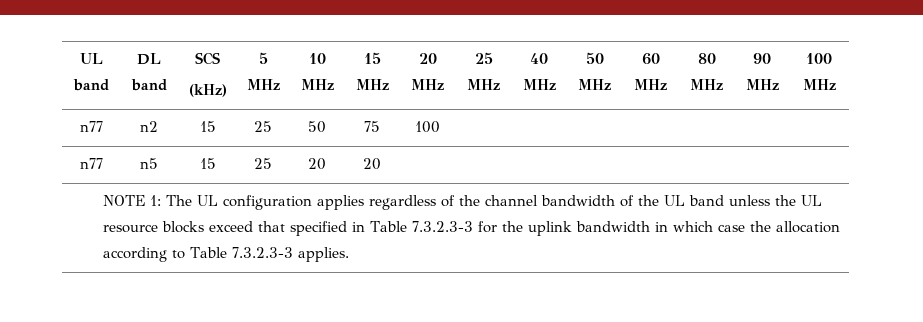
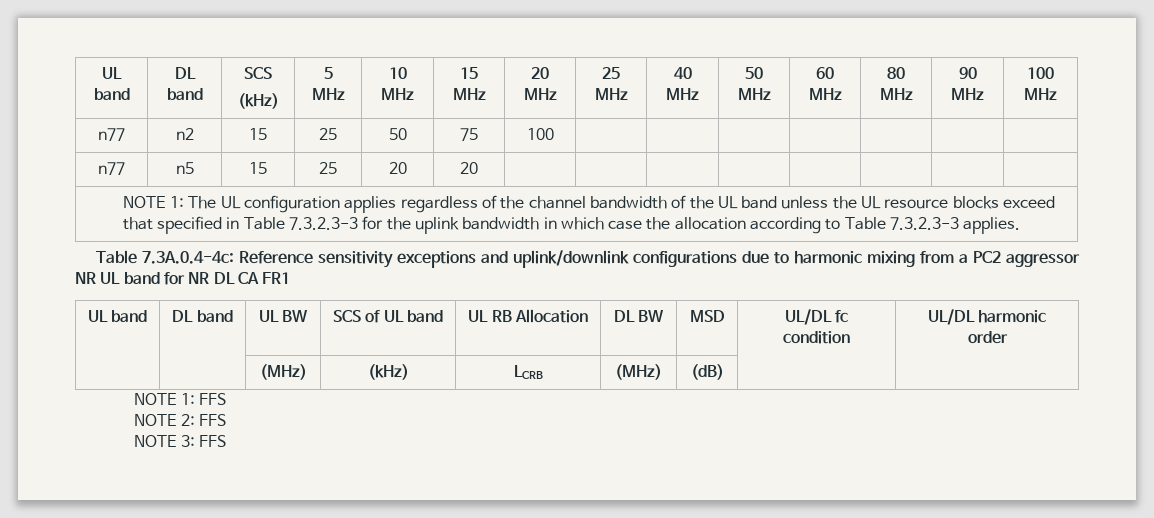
(349, 254) none -> [96,250,1081,268] [75,272,291,285] [87,310,148,322] [172,310,233,322] [258,310,309,322] [333,310,443,323] [468,309,588,323] [613,310,665,322] [689,310,725,322] [784,309,849,325] [783,331,850,344] [927,309,1047,325] [967,331,1008,344] [259,364,307,380] [367,364,409,380] [513,365,543,379] [615,364,662,380] [690,364,724,380] [133,393,227,405] [133,414,227,426] [133,435,227,447] // Table 7.3A.0.4-4c: Reference sensitivity exceptions and uplink/downlink configurations due to harmonic mixing from a PC2 aggressor NR UL band for NR DL CA FR1 // UL band | DL band | UL BW | SCS of UL band | UL RB Allocation | DL BW | MSD | UL/DL fc condition | UL/DL harmonic order // | | (MHz) | (kHz) | LCRB | (MHz) | (dB) | | // NOTE 1: FFS // NOTE 2: FFS // NOTE 3: FFS

